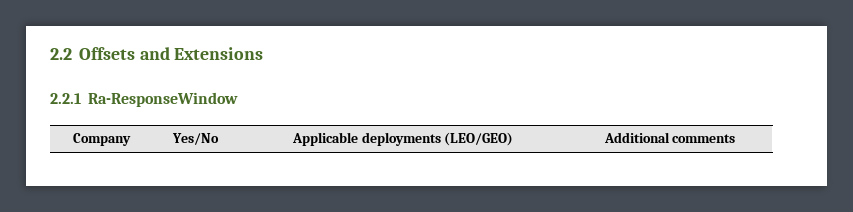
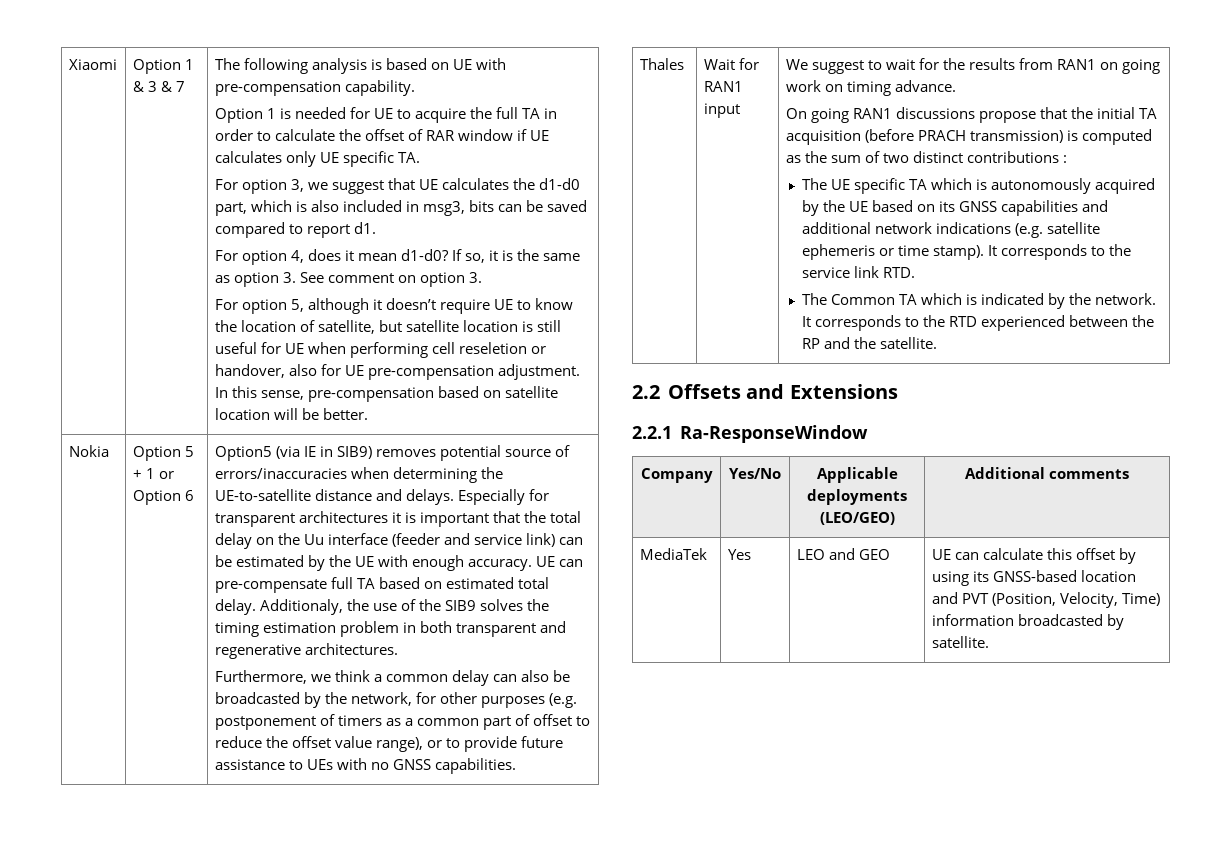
(50, 54) none -> [68,59,117,70] [132,59,194,74] [132,81,185,92] [214,58,506,74] [214,80,415,96] [214,107,557,123] [214,129,549,141] [214,151,420,167] [214,178,580,194] [214,200,587,216] [214,222,376,238] [214,249,580,265] [214,272,482,287] [214,298,573,314] [214,320,561,334] [214,342,546,358] [214,364,580,380] [214,386,558,402] [214,408,368,420] [68,445,109,457] [132,446,194,461] [132,468,174,479] [132,490,194,505] [214,445,570,461] [214,467,503,483] [214,489,549,505] [214,511,581,527] [214,533,583,549] [214,555,583,571] [214,577,549,593] [214,599,549,615] [214,621,566,637] [214,643,398,659] [214,670,570,686] [214,692,577,708] [214,714,590,730] [214,736,563,752] [214,758,516,774] [639,58,684,70] [703,58,759,70] [703,81,743,92] [703,103,740,118] [785,58,1160,74] [785,80,956,96] [785,107,1157,123] [785,129,1152,145] [785,151,1067,163] [801,178,1155,194] [801,200,1108,216] [801,222,1100,238] [801,244,1131,260] [801,266,915,278] [801,293,1156,309] [801,315,1154,331] [801,337,937,349] Xiaomi | Option 1 & 3 & 7 | The following analysis is based on UE with pre-compensation capability. // Option 1 is needed for UE to acquire the full TA in order to calculate the offset of RAR window if UE calculates only UE specific TA. // For option 3, we suggest that UE calculates the d1-d0 part, which is also included in msg3, bits can be saved compared to report d1. // For option 4, does it mean d1-d0? If so, it is the same as option 3. See comment on option 3. // For option 5, although it doesn’t require UE to know the location of satellite, but satellite location is still useful for UE when performing cell reseletion or handover, also for UE pre-compensation adjustment. In this sense, pre-compensation based on satellite location will be better. // Nokia | Option 5 + 1 or Option 6 | Option5 (via IE in SIB9) removes potential source of errors/inaccuracies when determining the UE-to-satellite distance and delays. Especially for transparent architectures it is important that the total delay on the Uu interface (feeder and service link) can be estimated by the UE with enough accuracy. UE can pre-compensate full TA based on estimated total delay. Additionaly, the use of the SIB9 solves the timing estimation problem in both transparent and regenerative architectures. // Furthermore, we think a common delay can also be broadcasted by the network, for other purposes (e.g. postponement of timers as a common part of offset to reduce the offset value range), or to provide future assistance to UEs with no GNSS capabilities. // Thales | Wait for RAN1 input | We suggest to wait for the results from RAN1 on going work on timing advance. // On going RAN1 discussions propose that the initial TA acquisition (before PRACH transmission) is computed as the sum of two distinct contributions : // The UE specific TA which is autonomously acquired by the UE based on its GNSS capabilities and additional network indications (e.g. satellite ephemeris or time stamp). It corresponds to the service link RTD. // The Common TA which is indicated by the network. It corresponds to the RTD experienced between the RP and the satellite. //
(736, 138) none -> [639,548,707,560] [727,549,751,560] [796,548,890,560] [931,548,1136,564] [931,570,1136,586] [931,592,1160,608] [931,614,1124,630] [931,636,989,648] // MediaTek | Yes | LEO and GEO | UE can calculate this offset by using its GNSS-based location and PVT (Position, Velocity, Time) information broadcasted by satellite.

